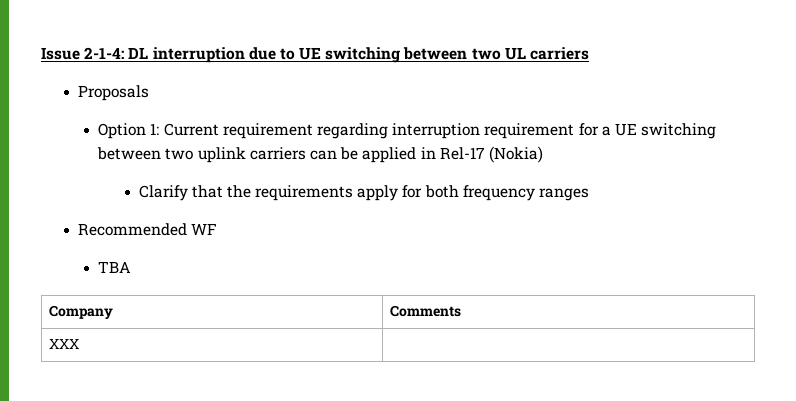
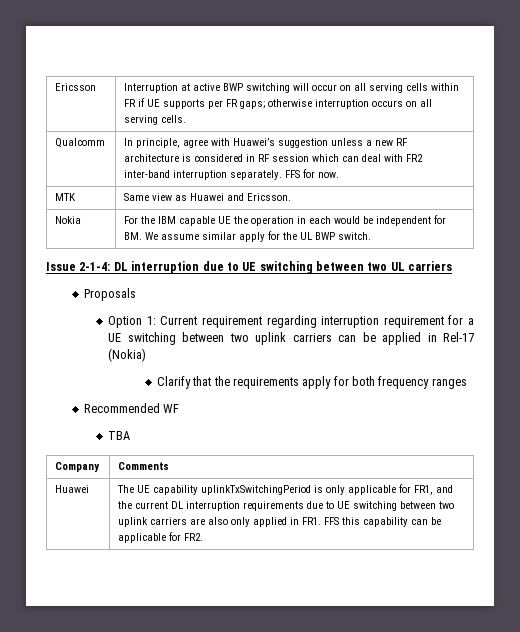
(41, 53) none -> [55,83,97,91] [124,83,460,93] [124,98,433,109] [124,115,187,125] [55,138,106,148] [124,138,409,148] [124,154,424,162] [124,169,340,180] [55,193,77,201] [124,193,292,201] [55,216,82,224] [124,215,447,226] [124,231,372,242] Ericsson | Interruption at active BWP switching will occur on all serving cells within FR if UE supports per FR gaps; otherwise interruption occurs on all serving cells. // Qualcomm | In principle, agree with Huawei’s suggestion unless a new RF architecture is considered in RF session which can deal with FR2 inter-band interruption separately. FFS for now. // MTK | Same view as Huawei and Ericsson. // Nokia | For the IBM capable UE the operation in each would be independent for BM. We assume similar apply for the UL BWP switch. //
[48,339,79,349] XXX | -> [55,485,90,493] [117,484,454,495] [118,501,455,511] [118,517,442,527] [118,532,204,543] Huawei | The UE capability uplinkTxSwitchingPeriod is only applicable for FR1, and the current DL interruption requirements due to UE switching between two uplink carriers are also only applied in FR1. FFS this capability can be applicable for FR2.

